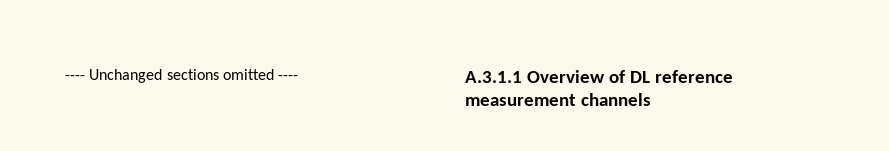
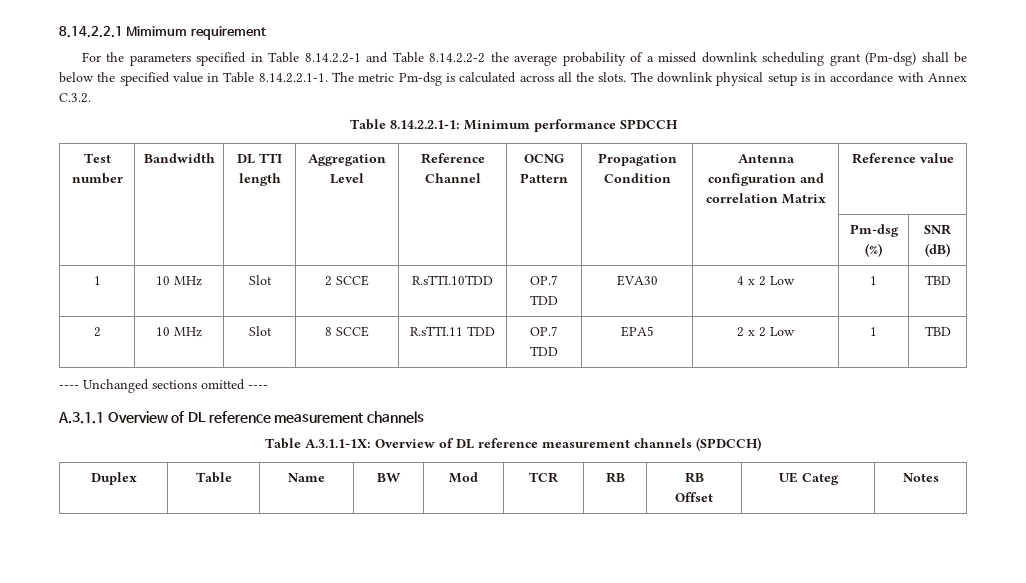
(65, 77) none -> [59,26,266,40] [81,52,967,66] [59,72,967,86] [59,93,91,103] [349,119,678,132] [83,153,111,163] [71,173,123,184] [143,153,215,163] [237,153,282,164] [238,173,281,186] [308,154,386,166] [330,173,364,184] [420,153,485,164] [424,173,481,183] [524,154,564,163] [520,173,568,183] [597,153,677,166] [603,173,671,183] [737,154,795,163] [707,173,824,186] [705,193,826,204] [851,153,954,164] [849,224,899,237] [865,243,882,257] [924,224,951,235] [925,243,950,257] [93,276,101,285] [156,276,202,286] [248,275,272,285] [325,275,369,286] [412,275,493,285] [530,275,558,285] [530,295,558,305] [616,275,658,286] [737,276,795,286] [870,276,877,285] [924,275,951,285] [93,327,101,337] [156,327,202,337] [248,326,272,336] [325,326,369,337] [410,326,495,336] [530,326,558,336] [530,346,558,356] [620,326,654,337] [737,327,795,337] [870,327,877,336] [924,326,951,336] 8.14.2.2.1 Mimimum requirement // For the parameters specified in Table 8.14.2.2-1 and Table 8.14.2.2-2 the average probability of a missed downlink scheduling grant (Pm-dsg) shall be below the specified value in Table 8.14.2.2.1-1. The metric Pm-dsg is calculated across all the slots. The downlink physical setup is in accordance with Annex C.3.2. // Table 8.14.2.2.1-1: Minimum performance SPDCCH // Test number | Bandwidth | DL TTI length | Aggregation Level | Reference Channel | OCNG Pattern | Propagation Condition | Antenna configuration and correlation Matrix | Reference value // | | | | | | | | Pm-dsg (%) | SNR (dB) // 1 | 10 MHz | Slot | 2 SCCE | R.sTTI.10TDD | OP.7 TDD | EVA30 | 4 x 2 Low | 1 | TBD // 2 | 10 MHz | Slot | 8 SCCE | R.sTTI.11 TDD | OP.7 TDD | EPA5 | 2 x 2 Low | 1 | TBD //
(651, 99) none -> [265,437,761,451] [90,472,137,485] [195,472,232,483] [288,473,325,482] [377,473,401,482] [449,472,478,483] [529,472,558,483] [605,472,625,483] [684,472,704,483] [675,492,713,502] [778,472,839,485] [902,473,939,482] // Table A.3.1.1-1X: Overview of DL reference measurement channels (SPDCCH) // Duplex | Table | Name | BW | Mod | TCR | RB | RB // Offset | UE Categ | Notes

